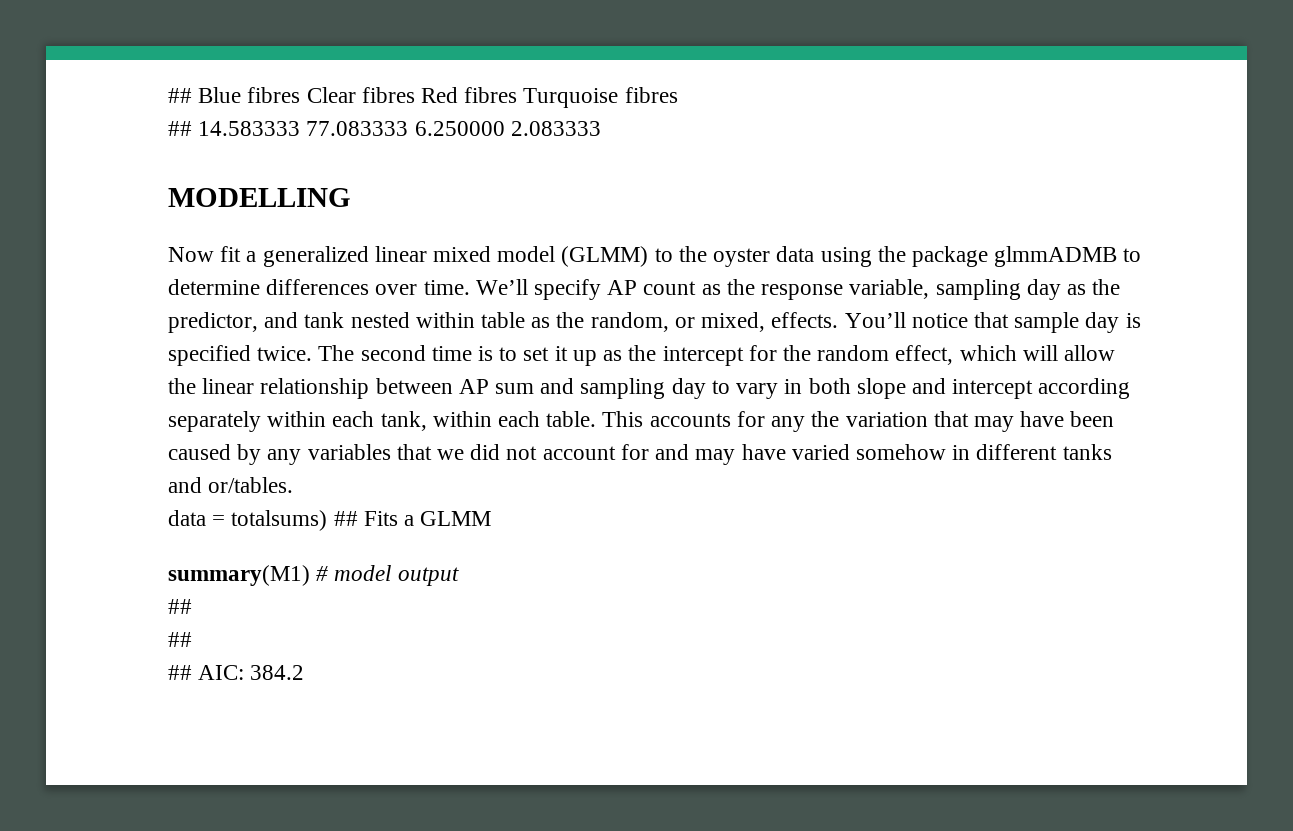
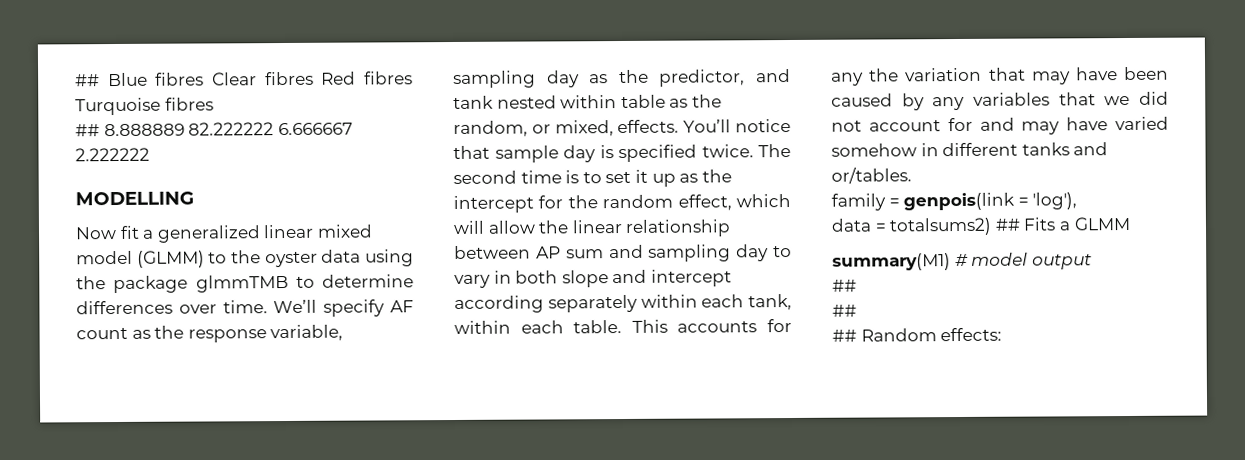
[198,121,601,136] 14.583333 77.083333 6.250000 2.083333 -> [103,122,353,137] [75,147,150,162] 8.888889 82.222222 6.666667 2.222222
[994,246,1118,267] glmmADMB -> [195,274,289,293] glmmTMB
[607,280,638,295] AP -> [390,300,415,313] AF
(294, 485) none -> [831,192,1078,211] // family = genpois(link = 'log'),
[231,510,328,531] totalsums) -> [889,217,993,236] totalsums2)
[198,665,305,680] AIC: 384.2 -> [860,327,1003,342] Random effects:

